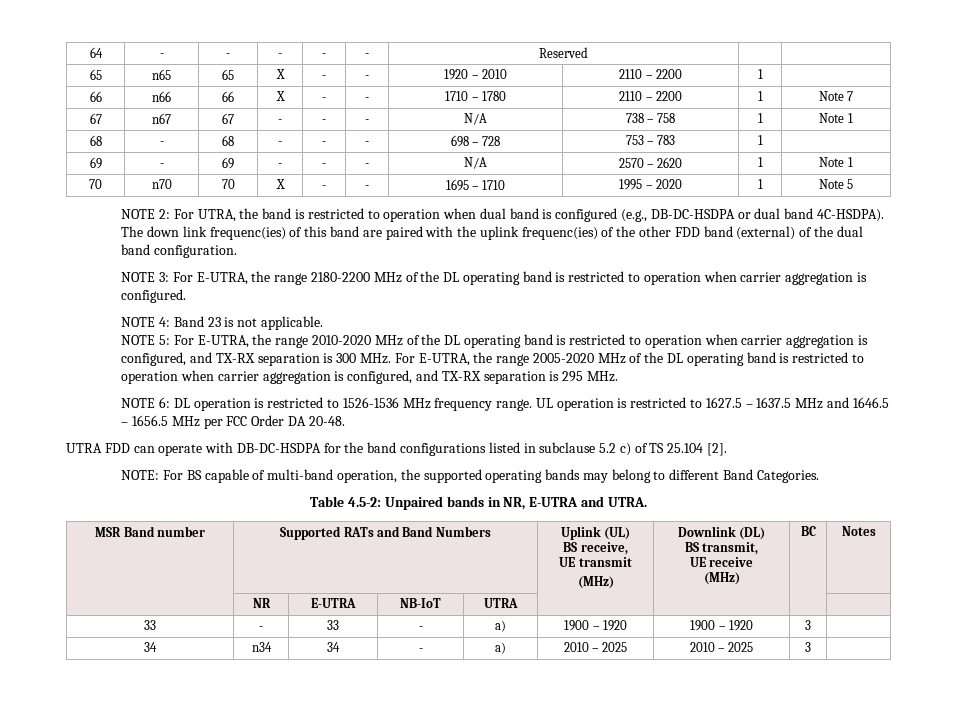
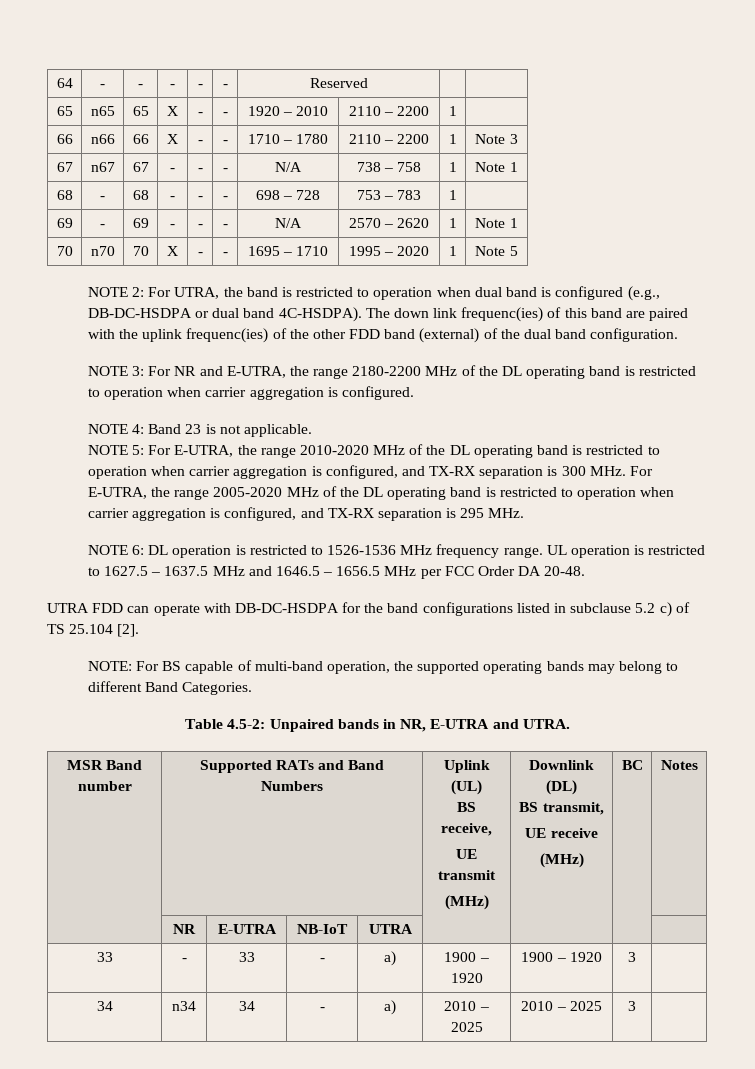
[847,91,854,101] 7 -> [509,134,518,144] 3
(193, 277) none -> [174,366,223,376] NR and

